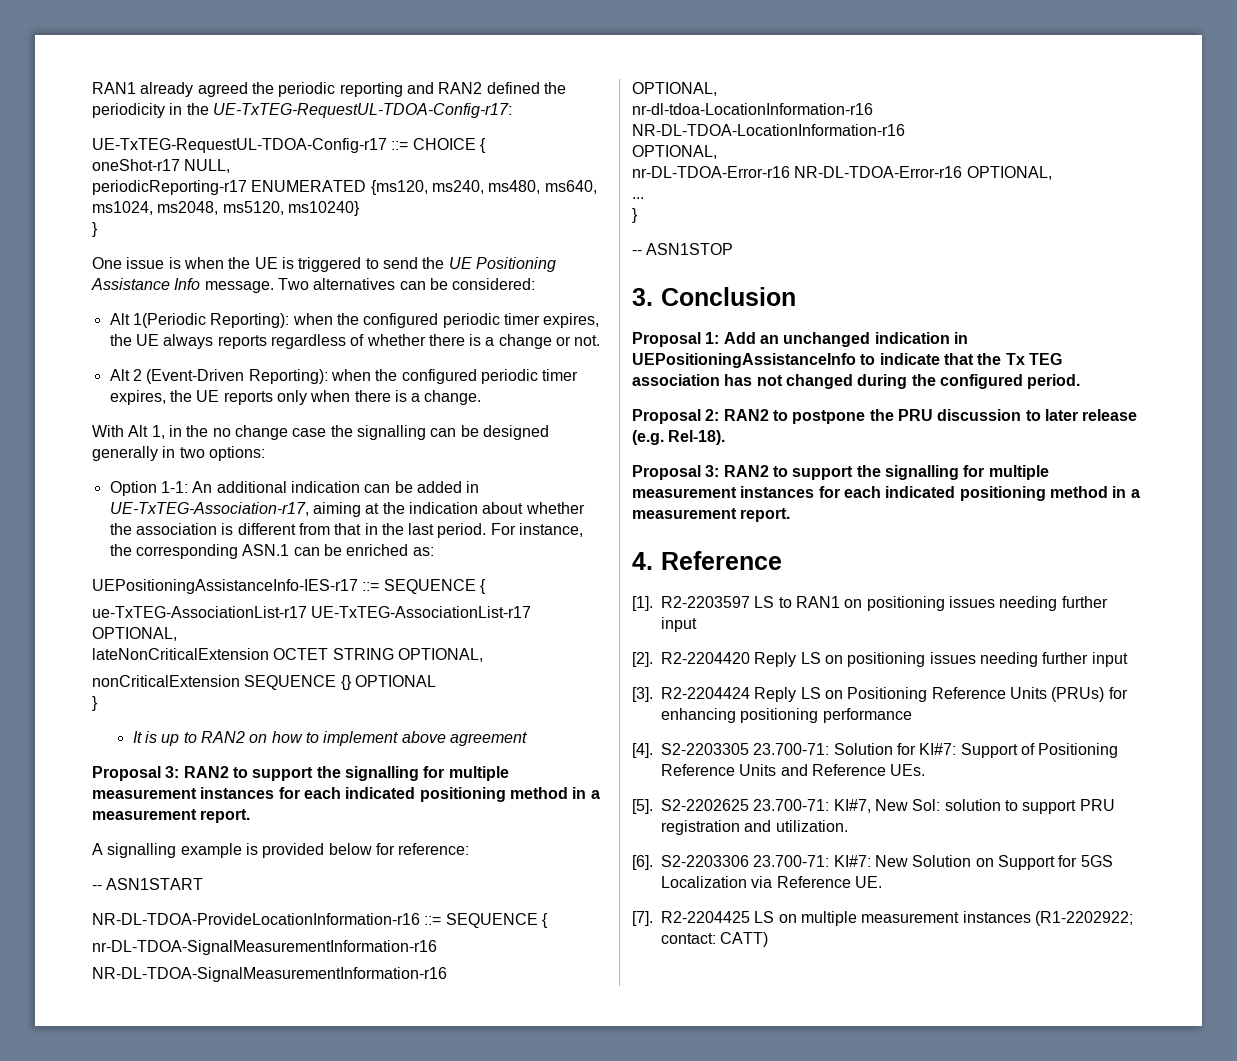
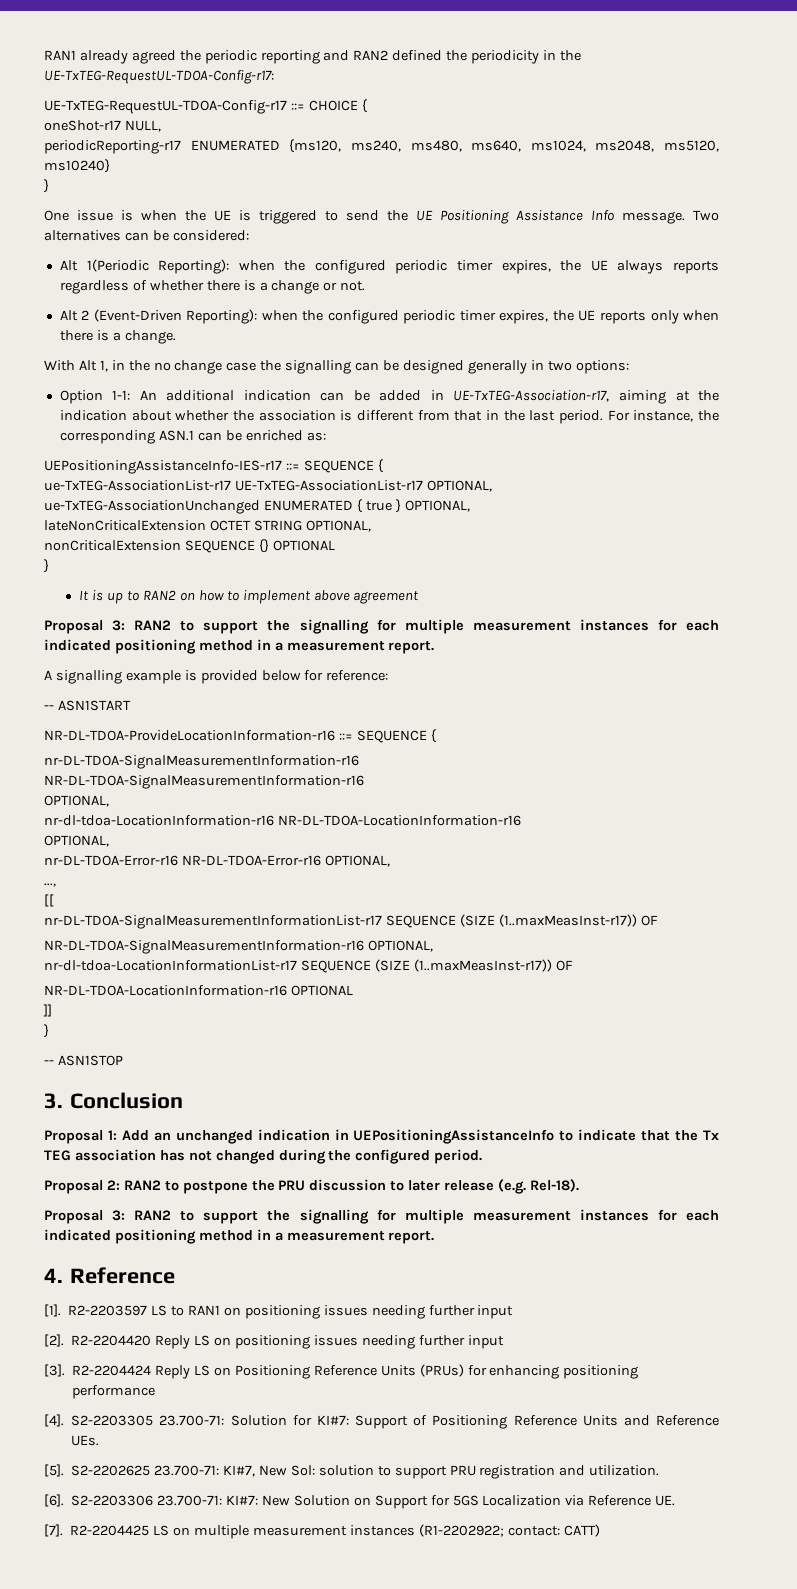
(177, 634) none -> [44,499,470,514] // ue-TxTEG-AssociationUnchanged ENUMERATED { true } OPTIONAL,
[632,197,644,199] ... -> [44,883,56,887] [44,894,54,907] [44,914,658,929] [44,940,433,954] [44,959,573,973] [44,985,353,996] [43,1004,52,1017] ..., // [[ // nr-DL-TDOA-SignalMeasurementInformationList-r17 SEQUENCE (SIZE (1..maxMeasInst-r17)) OF // NR-DL-TDOA-SignalMeasurementInformation-r16 OPTIONAL, // nr-dl-tdoa-LocationInformationList-r17 SEQUENCE (SIZE (1..maxMeasInst-r17)) OF // NR-DL-TDOA-LocationInformation-r16 OPTIONAL // ]]

